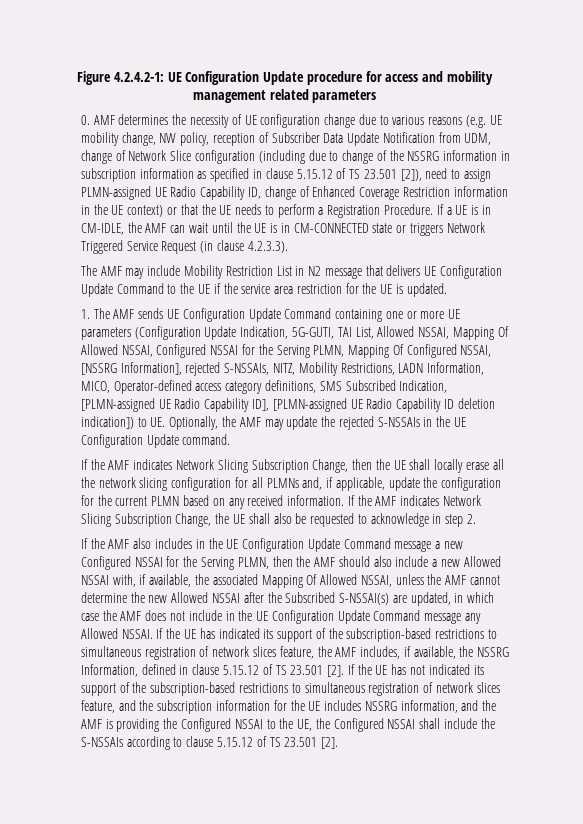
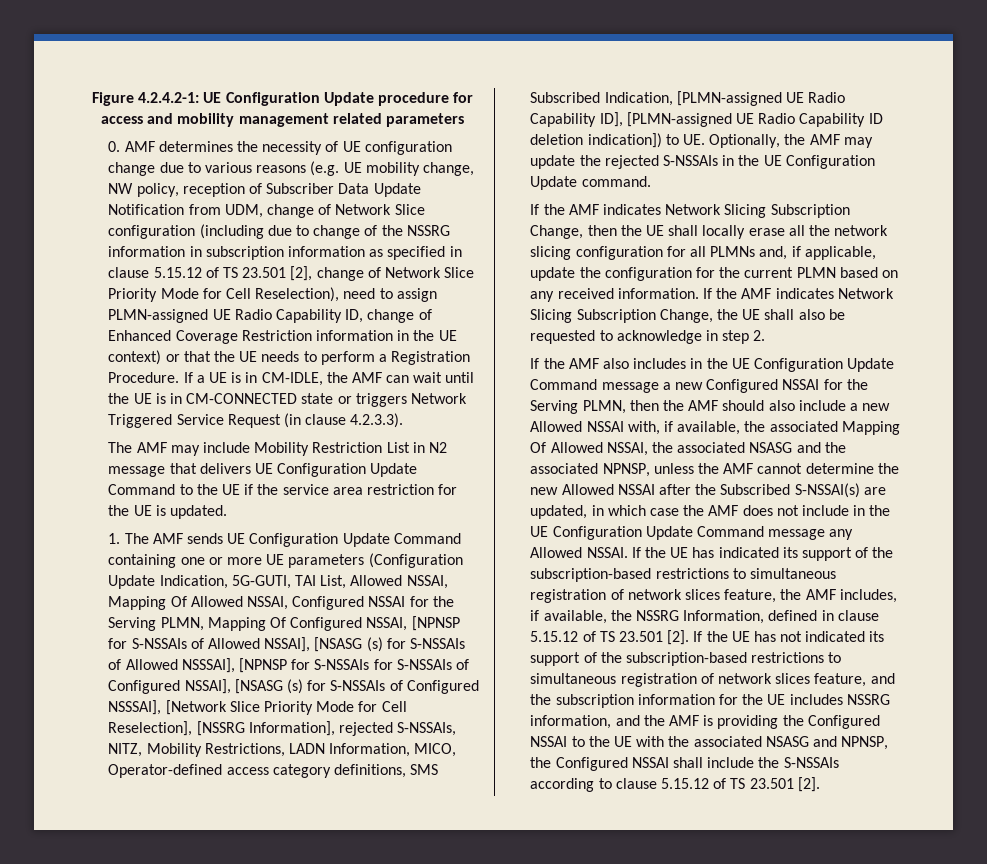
[400,169,422,181] [2]), -> [290,266,475,281] [108,287,340,302] [2], change of Network Slice Priority Mode for Cell Reselection),
(492, 351) none -> [411,616,460,631] [108,637,465,652] [108,658,469,673] [108,679,479,694] [108,700,407,715] [108,721,193,736] [NPNSP for S-NSSAIs of Allowed NSSAI], [NSASG (s) for S-NSSAIs of Allowed NSSSAI], [NPNSP for S-NSSAIs for S-NSSAIs of Configured NSSAI], [NSASG (s) for S-NSSAIs of Configured NSSSAI], [Network Slice Priority Mode for Cell Reselection],
(392, 581) none -> [652,442,846,453] [530,463,650,477] the associated NSASG and the associated NPNSP,
[297,719,313,731] UE, -> [614,736,889,750] UE with the associated NSASG and NPNSP,

